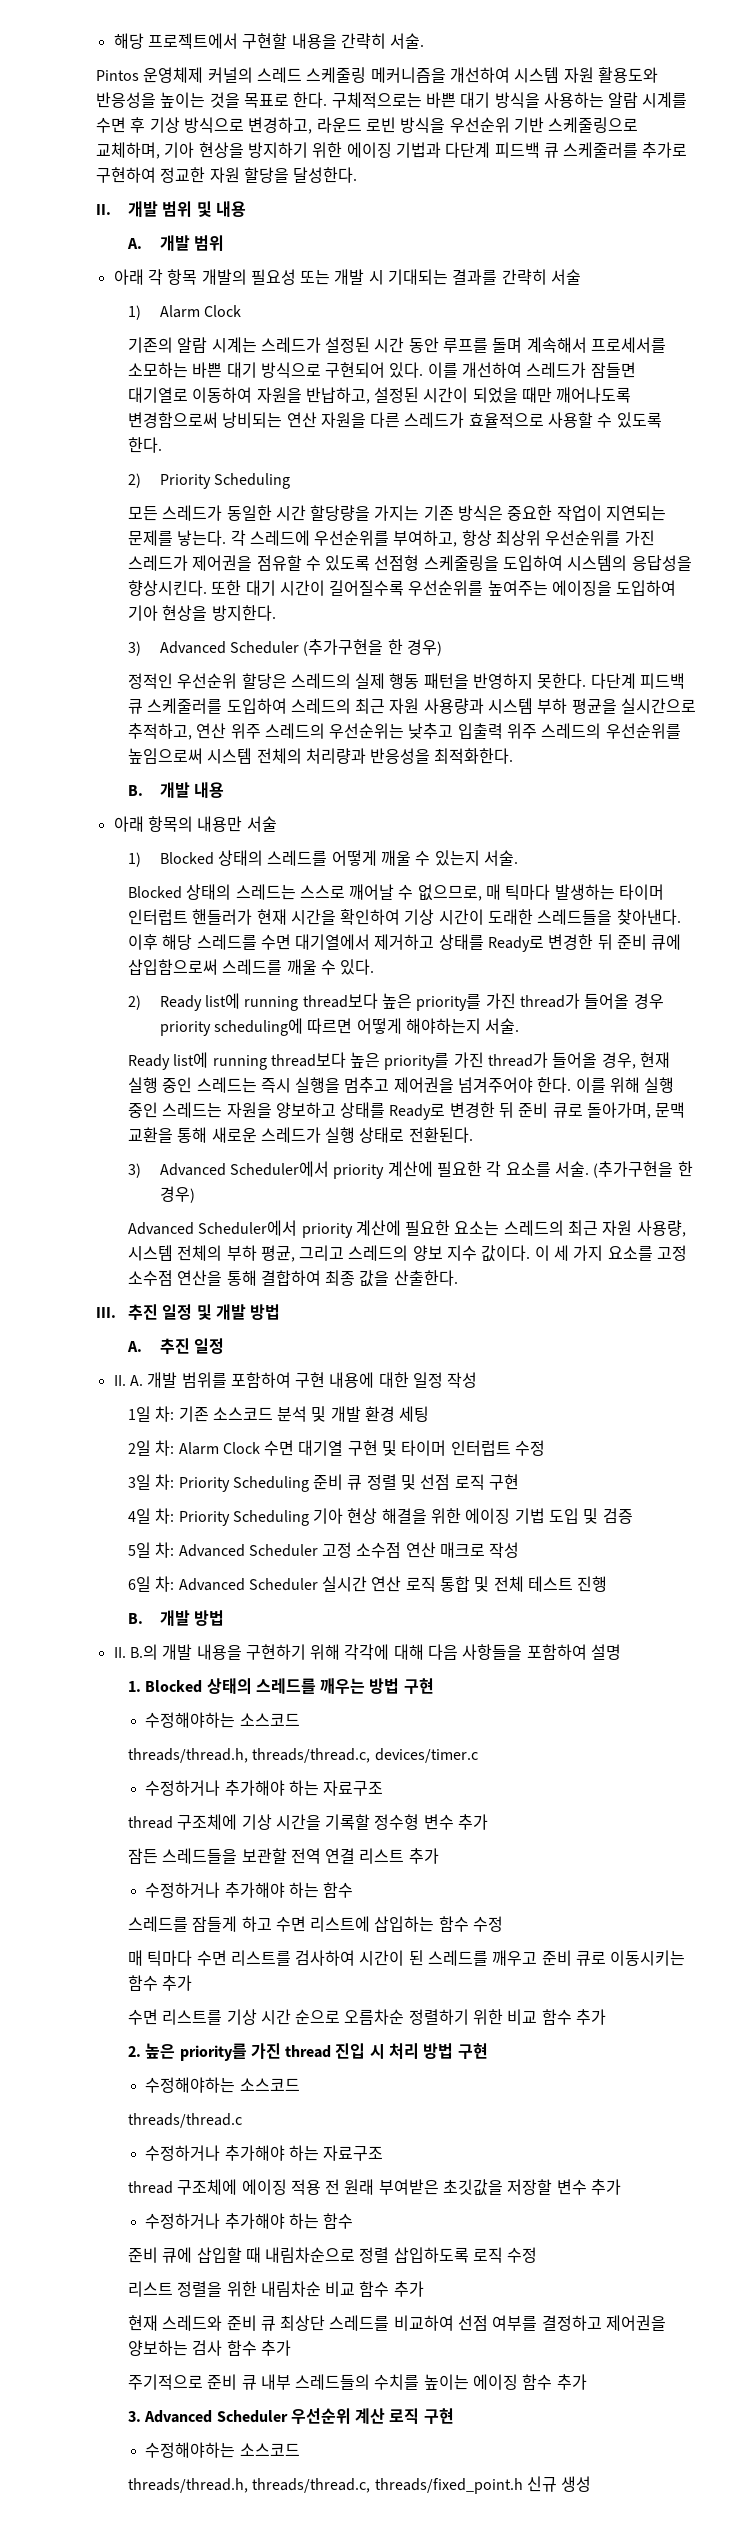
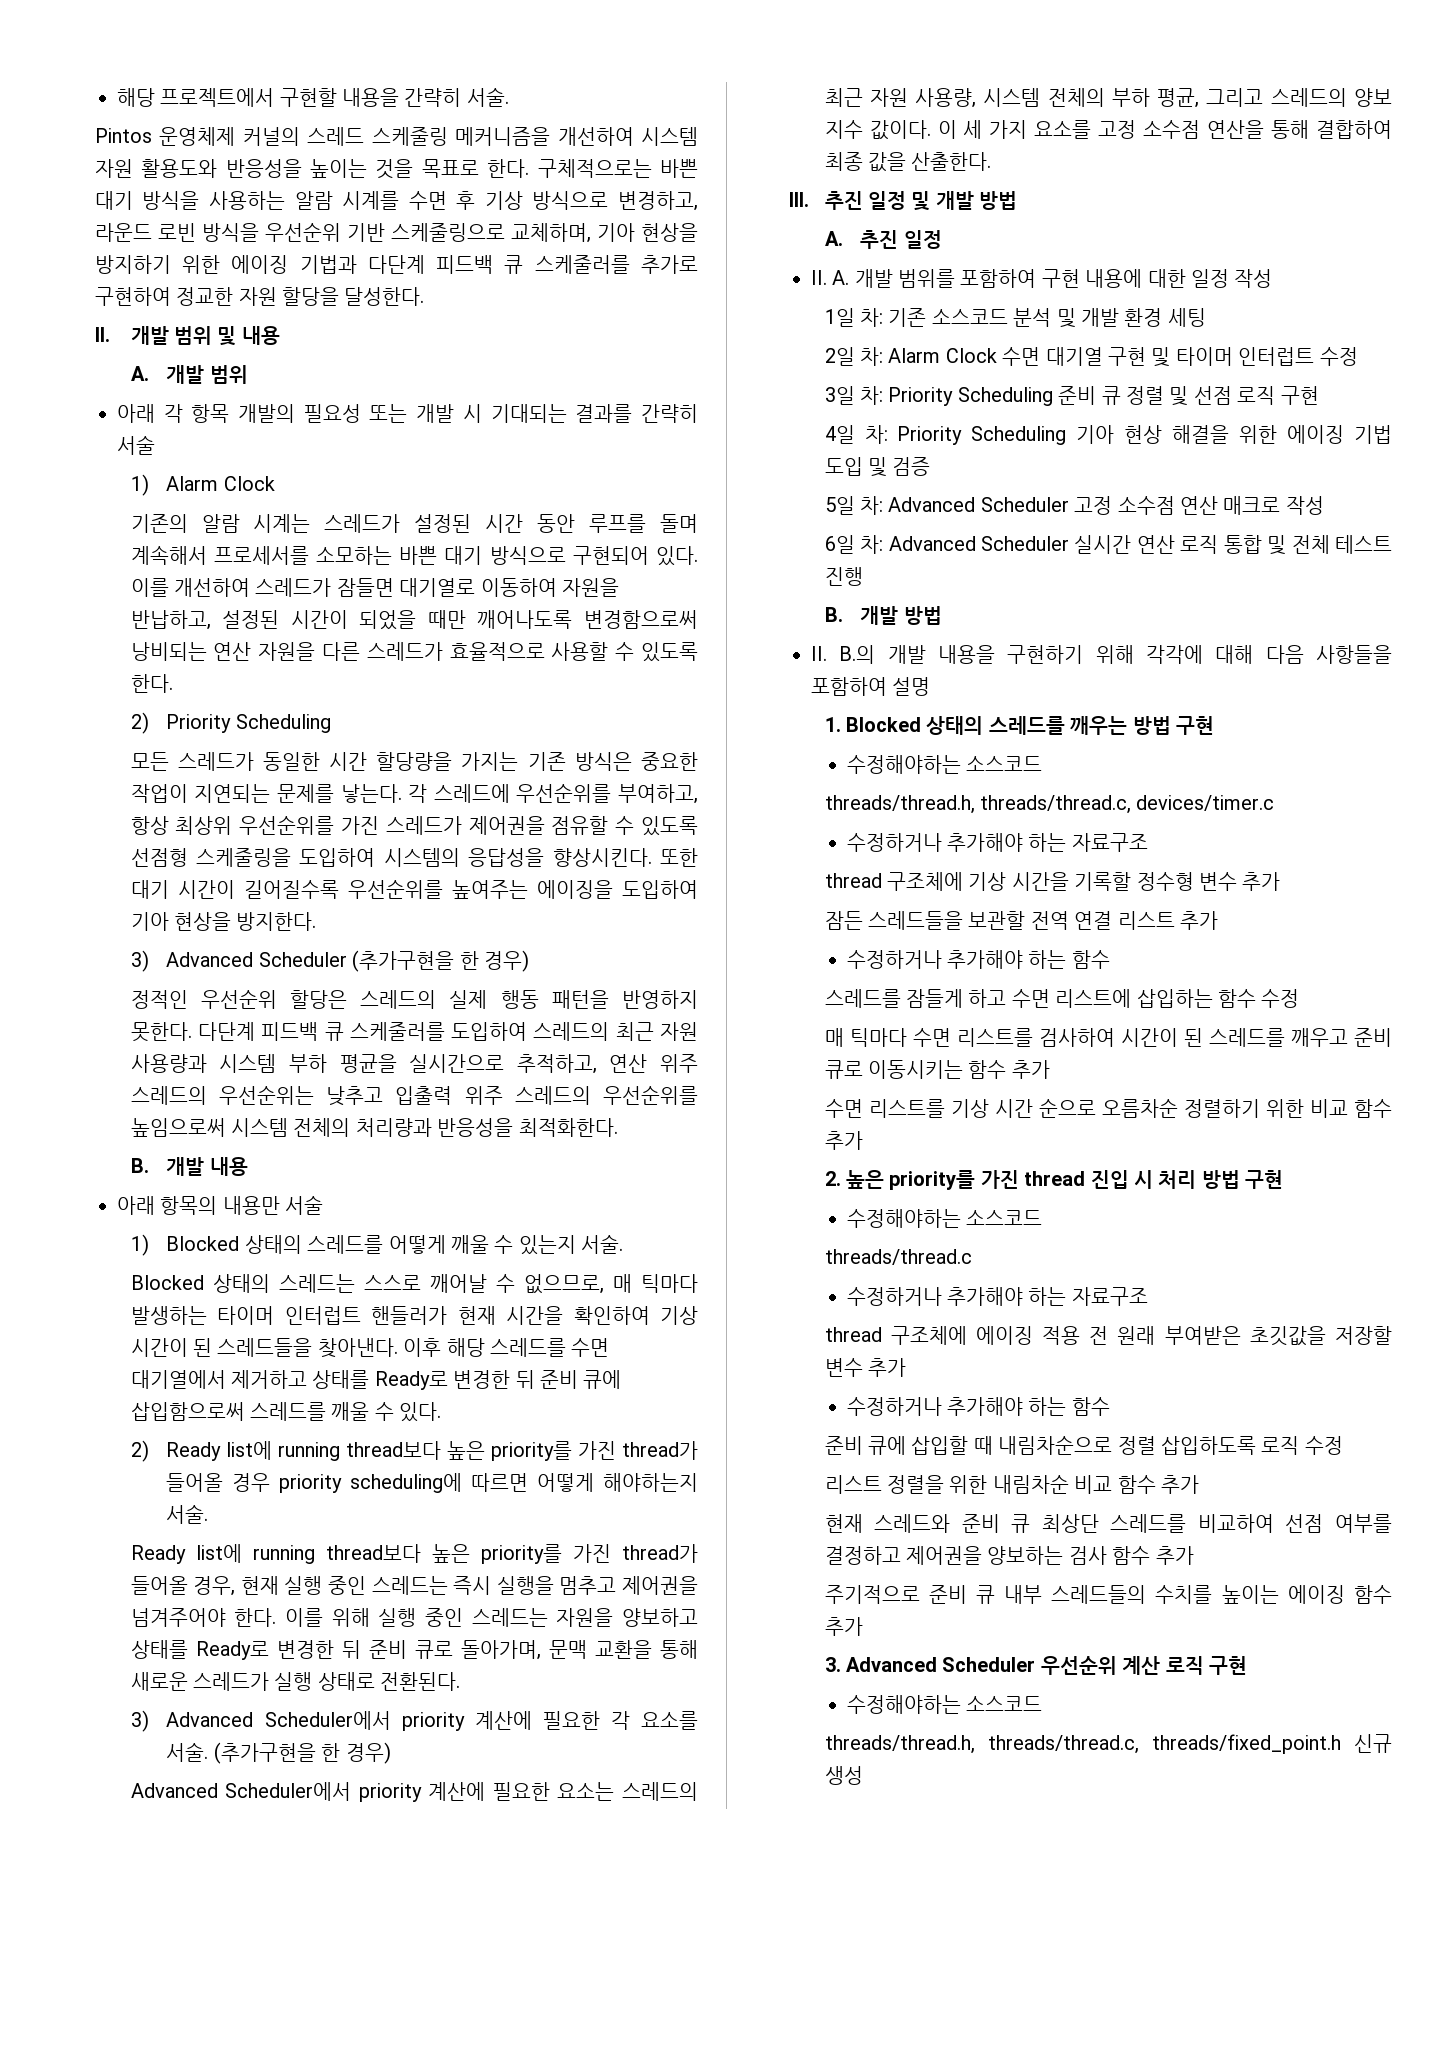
[488,909,534,925] 도래한 -> [193,1338,213,1357] 된

